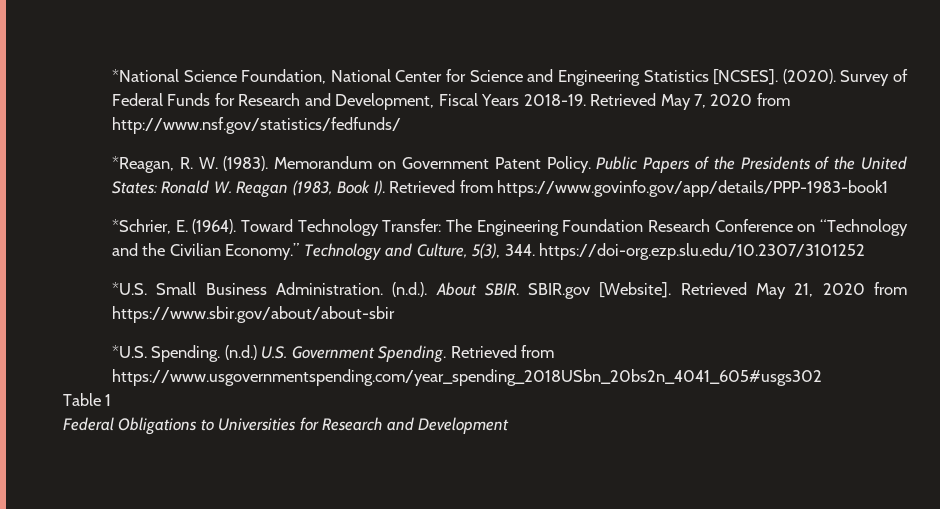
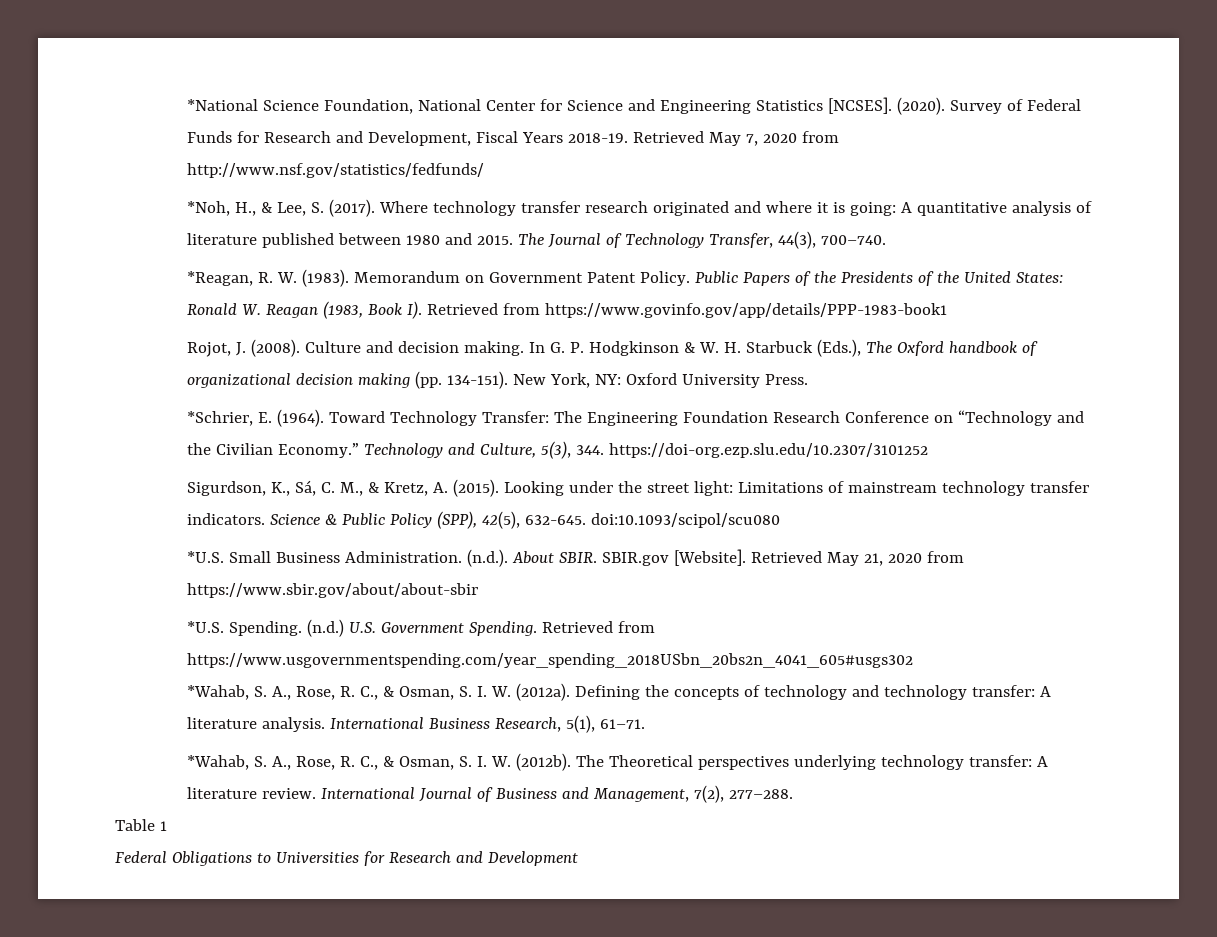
(402, 125) none -> [187,199,1093,217] [187,231,887,249] // *Noh, H., & Lee, S. (2017). Where technology transfer research originated and where it is going: A quantitative analysis of literature published between 1980 and 2015. The Journal of Technology Transfer, 44(3), 700–740.
(889, 188) none -> [187,339,1039,357] [187,371,809,389] // Rojot, J. (2008). Culture and decision making. In G. P. Hodgkinson & W. H. Starbuck (Eds.), The Oxford handbook of organizational decision making (pp. 134-151). New York, NY: Oxford University Press.
(866, 251) none -> [187,479,1090,497] [187,511,781,529] // Sigurdson, K., Sá, C. M., & Kretz, A. (2015). Looking under the street light: Limitations of mainstream technology transfer indicators. Science & Public Policy (SPP), 42(5), 632-645. doi:10.1093/scipol/scu080
(823, 377) none -> [187,683,1052,701] [187,715,646,733] [187,753,1049,771] [187,785,794,803] // *Wahab, S. A., Rose, R. C., & Osman, S. I. W. (2012a). Defining the concepts of technology and technology transfer: A literature analysis. International Business Research, 5(1), 61–71. // *Wahab, S. A., Rose, R. C., & Osman, S. I. W. (2012b). The Theoretical perspectives underlying technology transfer: A literature review. International Journal of Business and Management, 7(2), 277–288.

